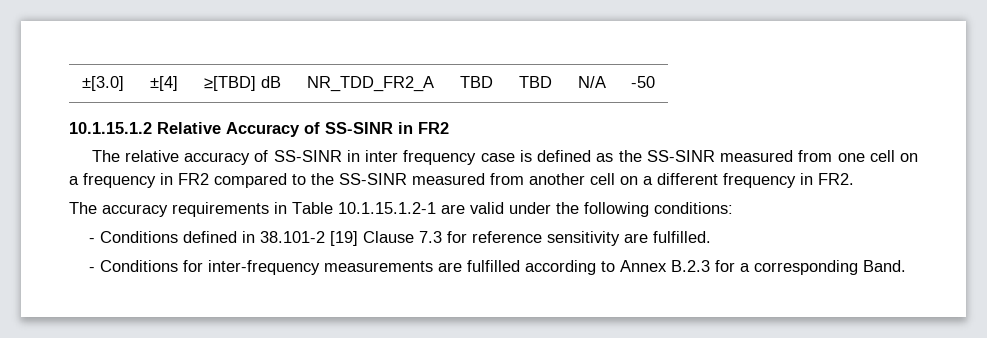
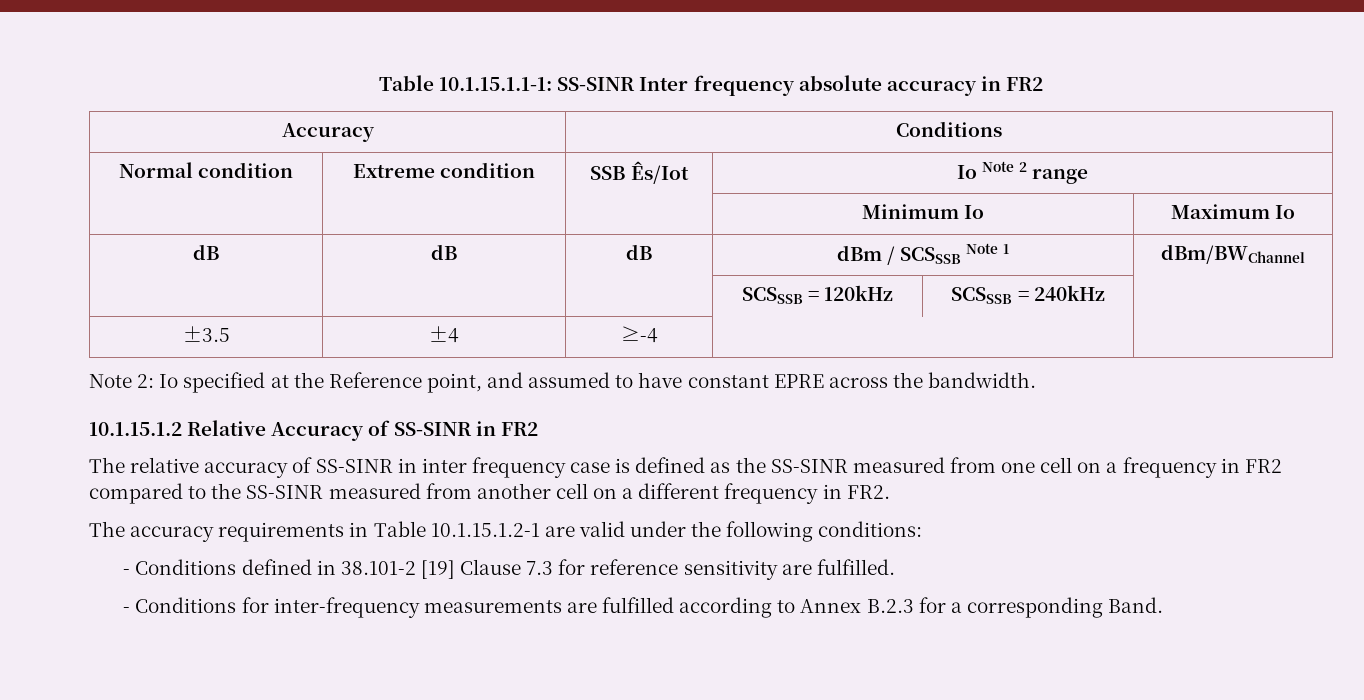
[82,76,124,91] [149,76,178,91] [204,76,281,91] [307,76,434,92] [459,76,493,88] [518,76,552,88] [577,76,606,88] [631,76,655,88] ±[3.0] | ±[4] | ≥[TBD] dB | NR_TDD_FR2_A | TBD | TBD | N/A | -50 -> [378,75,1044,96] [281,123,375,142] [896,121,1002,137] [118,162,294,178] [352,162,536,178] [590,161,689,184] [956,161,1089,184] [861,204,985,219] [1170,204,1296,219] [193,244,219,260] [431,244,457,260] [626,244,652,260] [836,243,1010,265] [1161,244,1305,264] [741,285,894,304] [951,285,1105,304] [182,326,230,342] [429,326,459,343] [620,326,658,343] [89,372,1037,393] Table 10.1.15.1.1-1: SS-SINR Inter frequency absolute accuracy in FR2 // Accuracy | Conditions // Normal condition | Extreme condition | SSB Ês/Iot | Io Note 2 range // | | | Minimum Io | Maximum Io // dB | dB | dB | dBm / SCSSSB Note 1 | dBm/BWChannel // | | | SCSSSB = 120kHz | SCSSSB = 240kHz | // ±3.5 | ±4 | ≥-4 | | // Note 2: Io specified at the Reference point, and assumed to have constant EPRE across the bandwidth.

